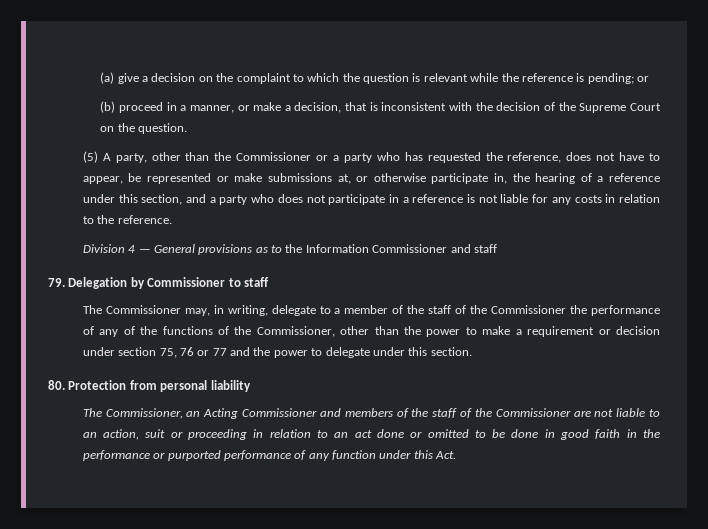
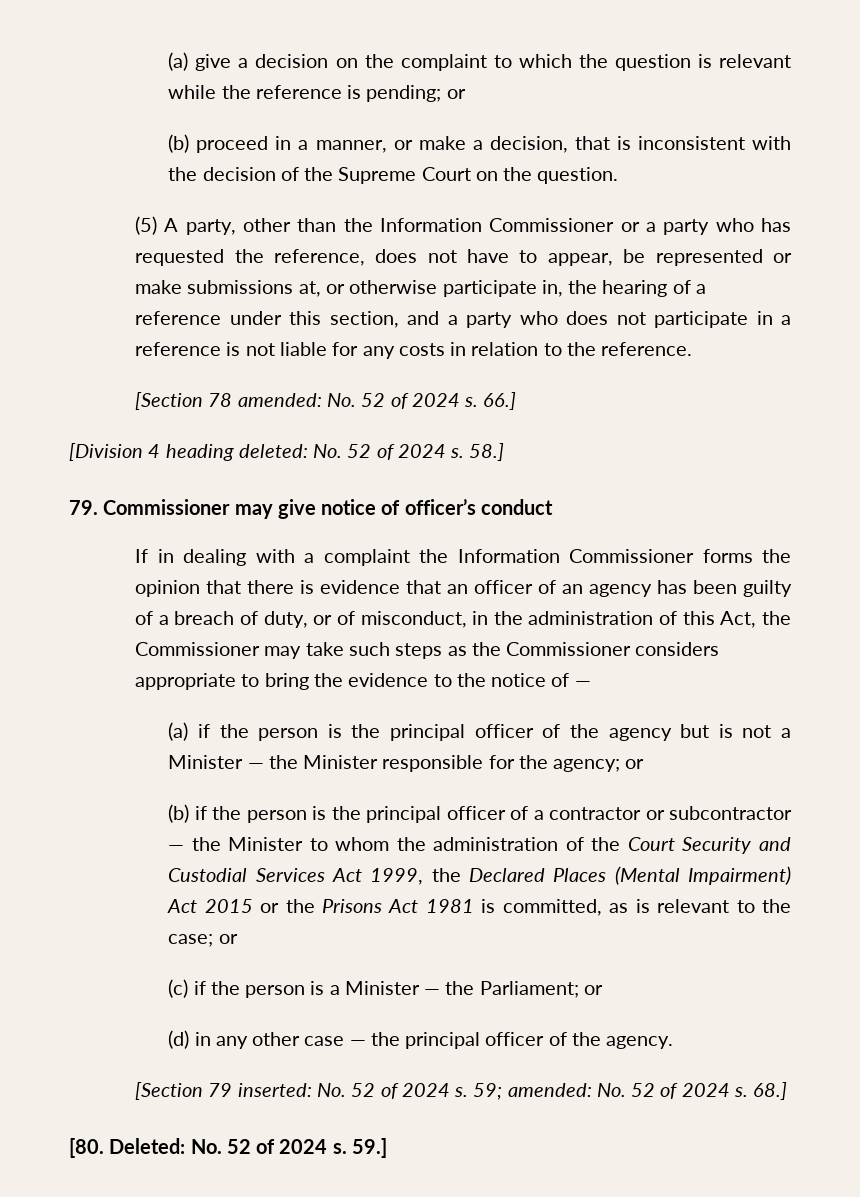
(232, 156) none -> [380,218,483,232] Information
[82,244,497,255] [48,277,269,289] [82,305,660,316] [82,326,660,337] [82,347,472,358] [48,380,251,392] [82,408,660,419] [82,429,660,440] [82,450,457,461] Division 4 — General provisions as to the Information Commissioner and staff // 79. Delegation by Commissioner to staff // The Commissioner may, in writing, delegate to a member of the staff of the Commissioner the performance of any of the functions of the Commissioner, other than the power to make a requirement or decision under section 75, 76 or 77 and the power to delegate under this section. // 80. Protection from personal liability // The Commissioner, an Acting Commissioner and members of the staff of the Commissioner are not liable to an action, suit or proceeding in relation to an act done or omitted to be done in good faith in the performance or purported performance of any function under this Act. -> [135,392,517,410] [69,443,505,461] [69,498,553,519] [135,549,791,566] [135,580,792,597] [135,611,791,628] [135,642,720,659] [135,673,591,690] [168,722,791,741] [168,755,645,772] [168,804,792,823] [168,837,791,854] [168,866,791,885] [167,899,791,916] [168,934,238,947] [168,979,603,998] [168,1030,674,1049] [135,1082,788,1100] [69,1138,387,1158] [Section 78 amended: No. 52 of 2024 s. 66.] // [Division 4 heading deleted: No. 52 of 2024 s. 58.] // 79. Commissioner may give notice of officer’s conduct // If in dealing with a complaint the Information Commissioner forms the opinion that there is evidence that an officer of an agency has been guilty of a breach of duty, or of misconduct, in the administration of this Act, the Commissioner may take such steps as the Commissioner considers appropriate to bring the evidence to the notice of — // (a) if the person is the principal officer of the agency but is not a Minister — the Minister responsible for the agency; or // (b) if the person is the principal officer of a contractor or subcontractor — the Minister to whom the administration of the Court Security and Custodial Services Act 1999, the Declared Places (Mental Impairment) Act 2015 or the Prisons Act 1981 is committed, as is relevant to the case; or // (c) if the person is a Minister — the Parliament; or // (d) in any other case — the principal officer of the agency. // [Section 79 inserted: No. 52 of 2024 s. 59; amended: No. 52 of 2024 s. 68.] // [80. Deleted: No. 52 of 2024 s. 59.]

